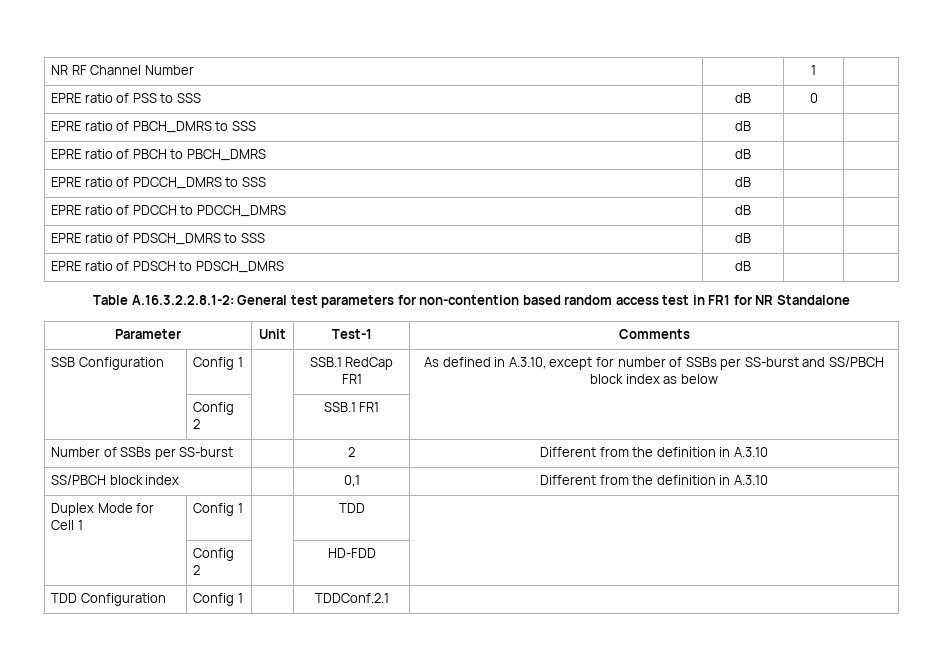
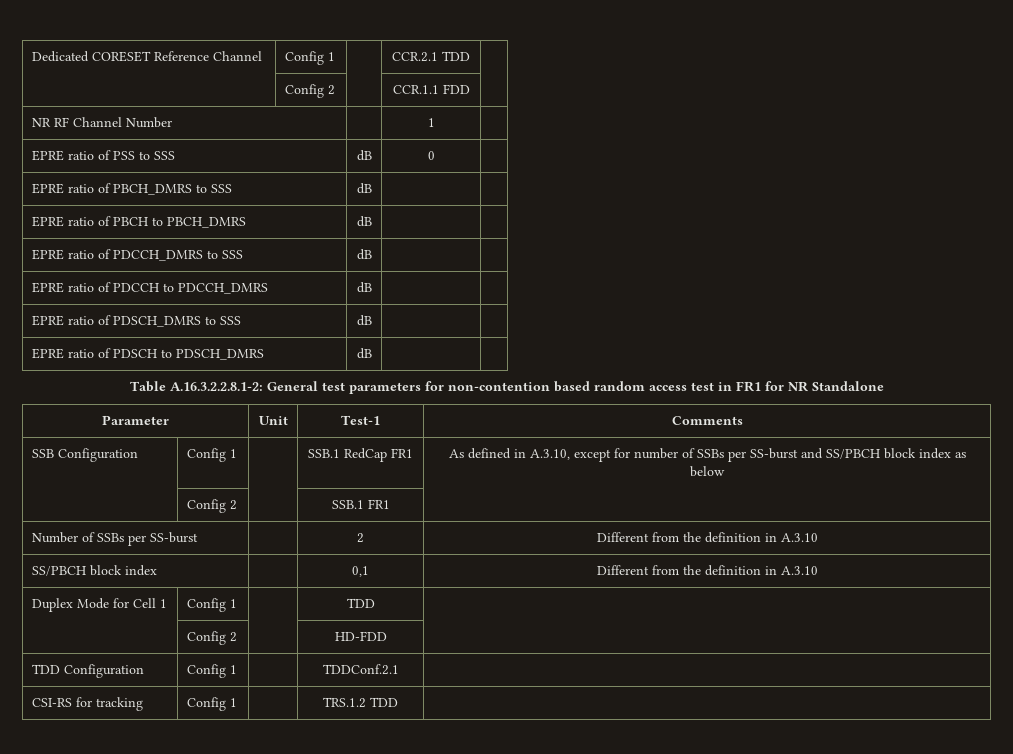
(51, 70) none -> [31,51,262,62] [284,51,335,65] [392,51,471,62] [284,84,335,98] [392,84,470,94] Dedicated CORESET Reference Channel | Config 1 | | CCR.2.1 TDD | // | Config 2 | | CCR.1.1 FDD | //
(389, 598) none -> [31,697,143,711] [186,697,237,711] [323,697,399,708] // CSI-RS for tracking | Config 1 | | TRS.1.2 TDD |

